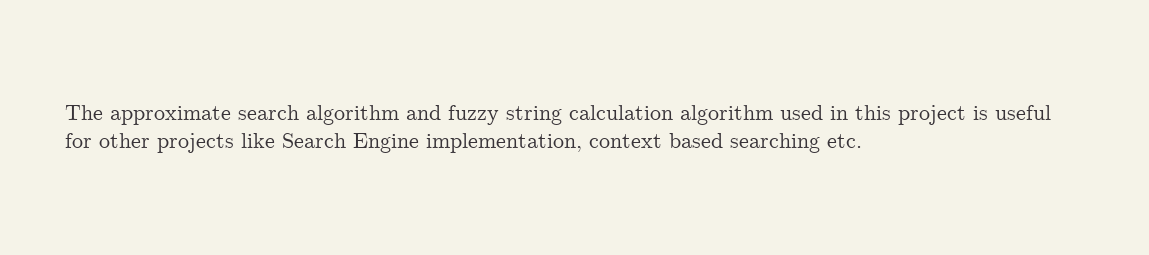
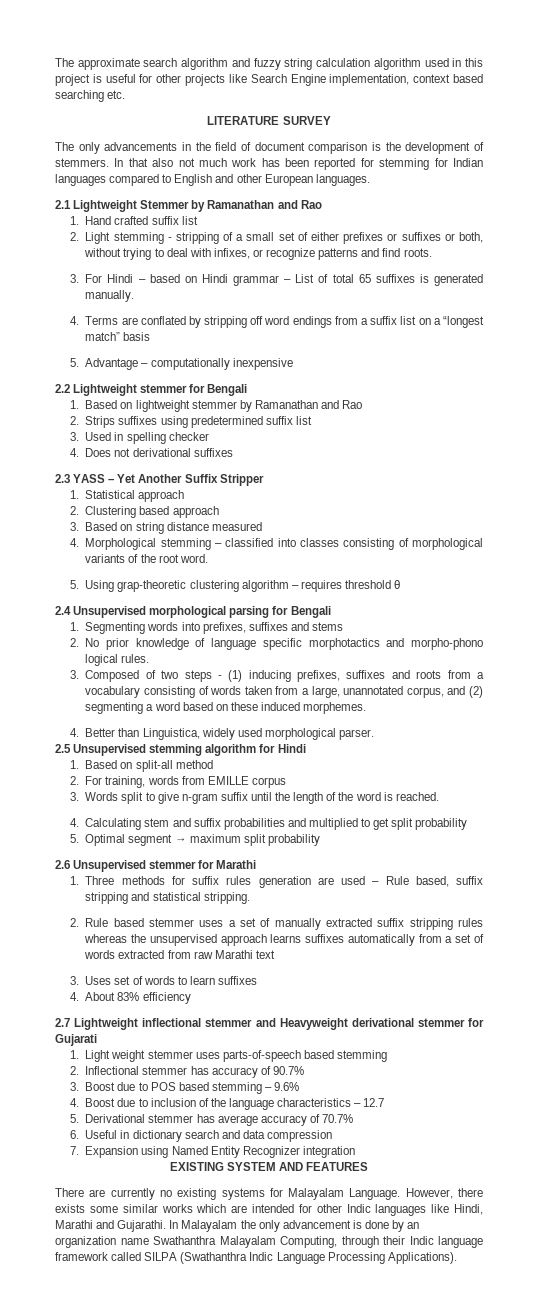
(862, 141) none -> [207,116,331,125] [55,142,484,154] [55,158,483,170] [55,174,370,186] [55,200,322,212] [70,216,198,225] [70,232,484,244] [84,248,432,260] [70,274,483,286] [85,290,135,302] [70,316,485,328] [85,332,151,341] [70,358,293,370] [55,384,248,396] [70,400,363,412] [70,416,312,428] [70,432,209,444] [70,448,233,457] [55,474,264,486] [70,490,185,502] [70,506,219,518] [70,522,262,534] [70,538,483,550] [85,554,208,563] [70,580,401,592] [55,606,331,618] [70,622,343,634] [70,638,483,650] [85,654,150,666] [70,670,485,682] [85,686,483,698] [85,702,367,714] [70,728,374,740] [55,744,306,756] [70,760,213,772] [70,776,286,788] [70,792,439,804] [70,818,468,830] [70,834,320,846] [55,860,257,872] [70,876,483,888] [85,892,250,904] [70,918,483,930] [84,934,484,946] [84,950,275,959] [70,976,257,985] [70,992,191,1004] [55,1018,484,1030] [55,1034,97,1046] [70,1050,387,1062] [70,1066,304,1078] [70,1082,300,1094] [70,1098,385,1110] [70,1114,353,1126] [70,1130,332,1142] [70,1146,355,1158] [169,1162,369,1171] [55,1188,484,1200] [55,1204,483,1216] [55,1220,420,1232] [55,1236,483,1248] [55,1252,457,1264] // LITERATURE SURVEY // The only advancements in the field of document comparison is the development of stemmers. In that also not much work has been reported for stemming for Indian languages compared to English and other European languages. // 2.1 Lightweight Stemmer by Ramanathan and Rao // 1. Hand crafted suffix list // 2. Light stemming - stripping of a small set of either prefixes or suffixes or both, without trying to deal with infixes, or recognize patterns and find roots. // 3. For Hindi – based on Hindi grammar – List of total 65 suffixes is generated manually. // 4. Terms are conflated by stripping off word endings from a suffix list on a “longest match” basis // 5. Advantage – computationally inexpensive // 2.2 Lightweight stemmer for Bengali // 1. Based on lightweight stemmer by Ramanathan and Rao // 2. Strips suffixes using predetermined suffix list // 3. Used in spelling checker // 4. Does not derivational suffixes // 2.3 YASS – Yet Another Suffix Stripper // 1. Statistical approach // 2. Clustering based approach // 3. Based on string distance measured // 4. Morphological stemming – classified into classes consisting of morphological variants of the root word. // 5. Using grap-theoretic clustering algorithm – requires threshold θ // 2.4 Unsupervised morphological parsing for Bengali // 1. Segmenting words into prefixes, suffixes and stems // 2. No prior knowledge of language specific morphotactics and morpho-phono logical rules. // 3. Composed of two steps - (1) inducing prefixes, suffixes and roots from a vocabulary consisting of words taken from a large, unannotated corpus, and (2) segmenting a word based on these induced morphemes. // 4. Better than Linguistica, widely used morphological parser. // 2.5 Unsupervised stemming algorithm for Hindi // 1. Based on split-all method // 2. For training, words from EMILLE corpus // 3. Words split to give n-gram suffix until the length of the word is reached. // 4. Calculating stem and suffix probabilities and multiplied to get split probability // 5. Optimal segment → maximum split probability // 2.6 Unsupervised stemmer for Marathi // 1. Three methods for suffix rules generation are used – Rule based, suffix stripping and statistical stripping. // 2. Rule based stemmer uses a set of manually extracted suffix stripping rules whereas the unsupervised approach learns suffixes automatically from a set of words extracted from raw Marathi text // 3. Uses set of words to learn suffixes // 4. About 83% efficiency // 2.7 Lightweight inflectional stemmer and Heavyweight derivational stemmer for Gujarati // 1. Light weight stemmer uses parts-of-speech based stemming // 2. Inflectional stemmer has accuracy of 90.7% // 3. Boost due to POS based stemming – 9.6% // 4. Boost due to inclusion of the language characteristics – 12.7 // 5. Derivational stemmer has average accuracy of 70.7% // 6. Useful in dictionary search and data compression // 7. Expansion using Named Entity Recognizer integration // EXISTING SYSTEM AND FEATURES // There are currently no existing systems for Malayalam Language. However, there exists some similar works which are intended for other Indic languages like Hindi, Marathi and Gujarathi. In Malayalam the only advancement is done by an organization name Swathanthra Malayalam Computing, through their Indic language framework called SILPA (Swathanthra Indic Language Processing Applications).

